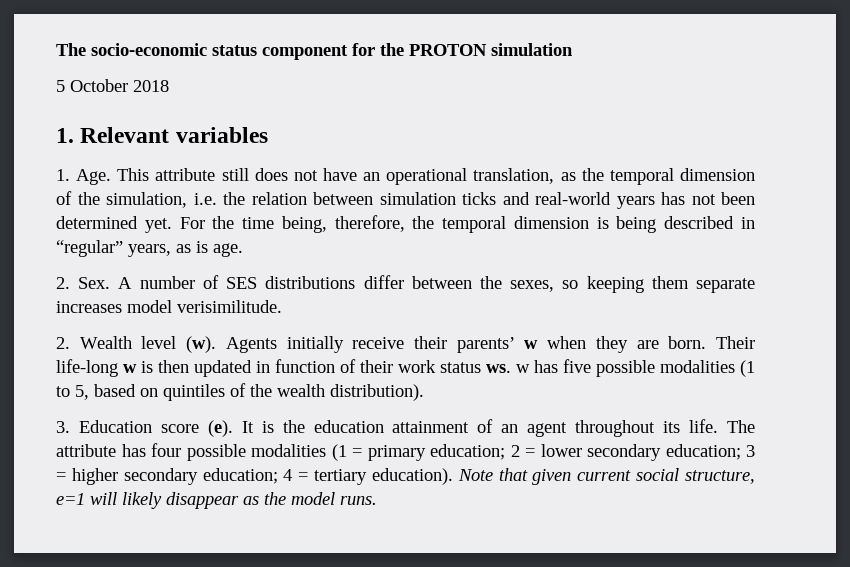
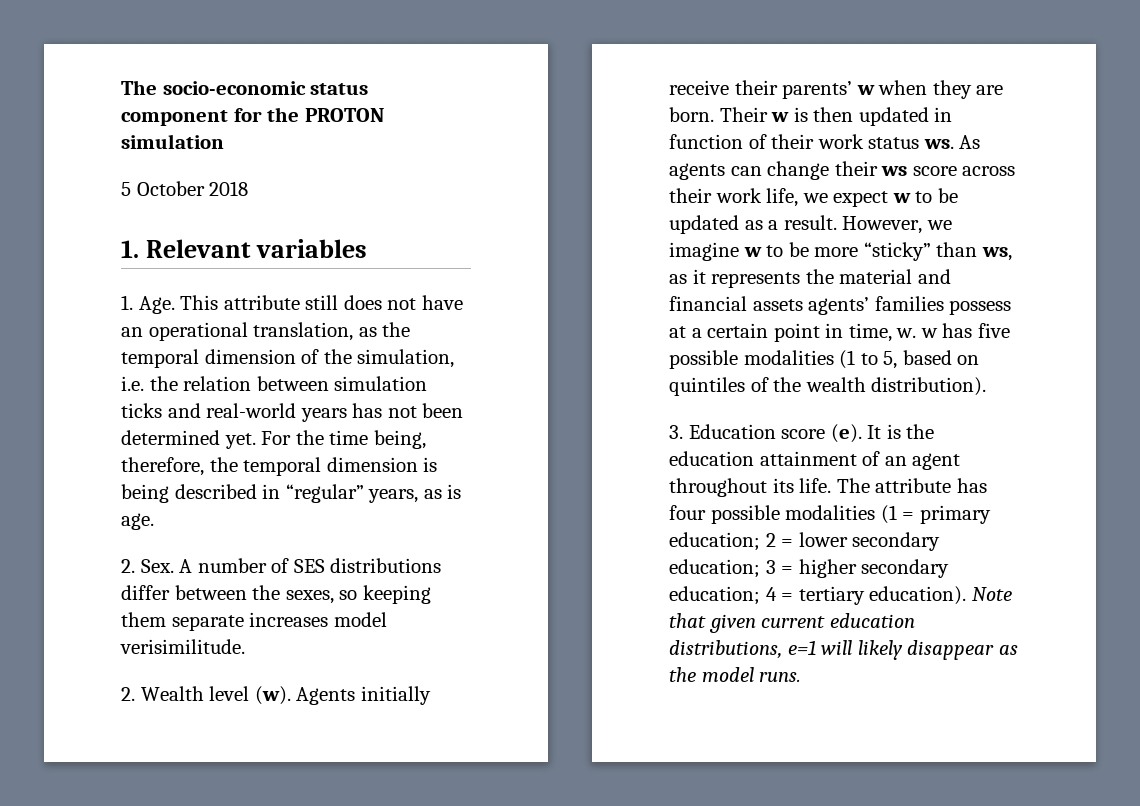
[56,359,118,377] life-long -> (768, 114) none
(511, 368) none -> [959,135,981,149] [669,161,1016,180] [669,188,958,207] [669,215,952,234] [669,242,1012,261] [669,269,951,288] [669,296,1012,315] [669,323,917,342] As agents can change their ws score across their work life, we expect w to be updated as a result. However, we imagine w to be more “sticky” than ws, as it represents the material and financial assets agents’ families possess at a certain point in time, w.
[636,468,755,484] social structure, -> [829,613,915,628] [669,640,782,659] education distributions,

